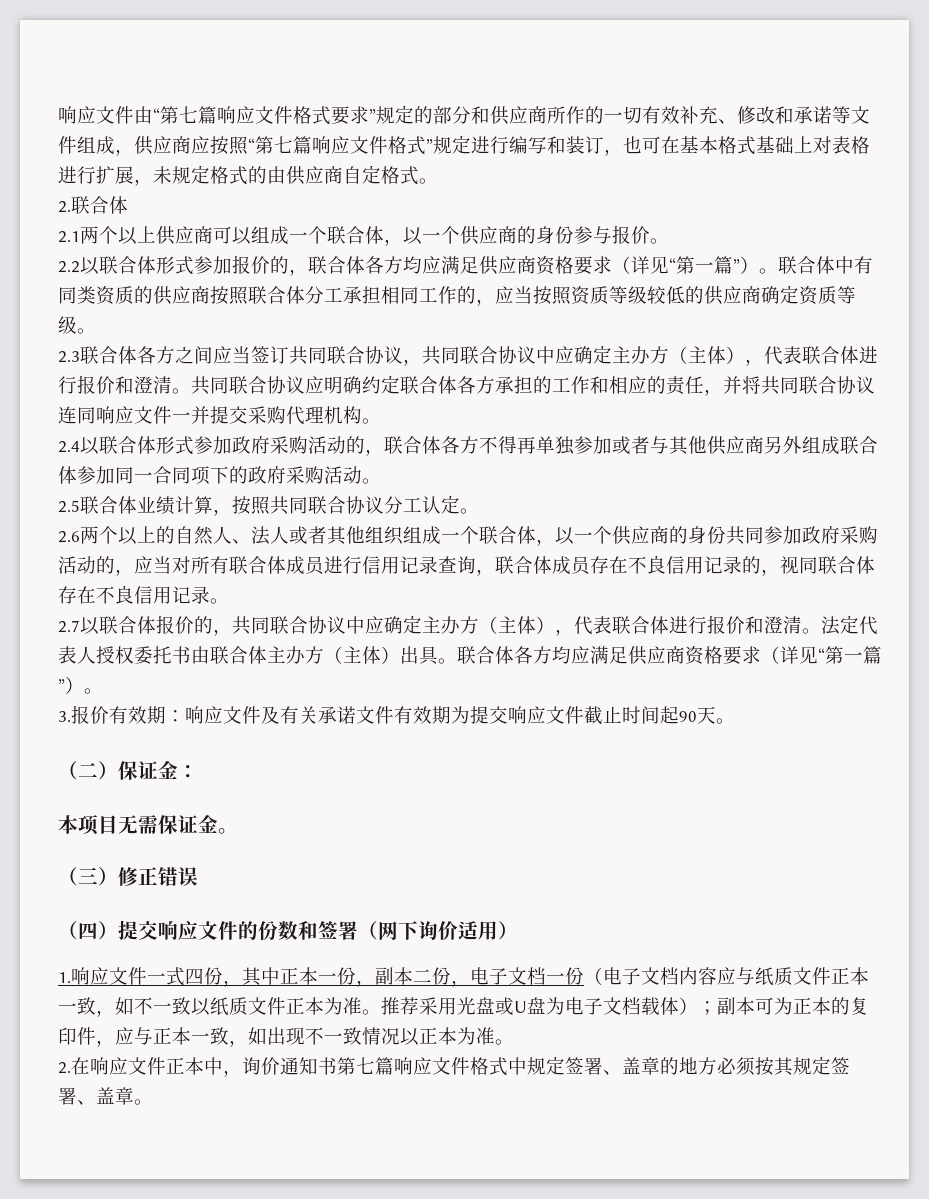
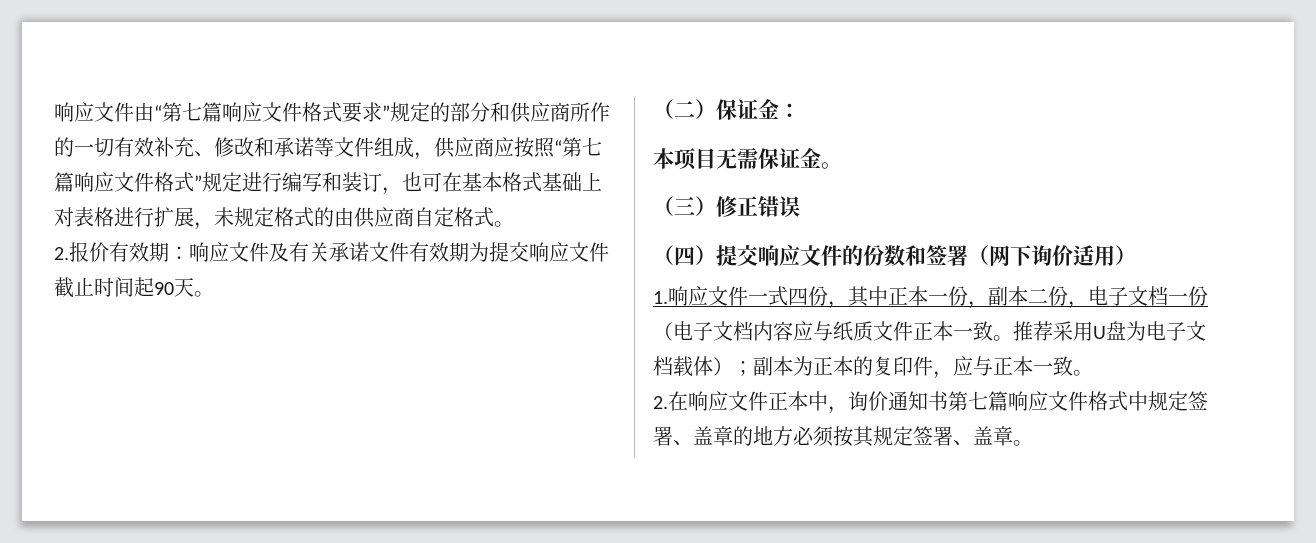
[71,196,128,214] [58,225,669,246] [58,255,873,276] [58,285,856,306] [58,316,96,334] [58,345,878,366] [58,375,875,396] [58,406,381,425] [58,436,878,456] [58,466,381,485] [58,495,479,516] [58,526,878,546] [58,555,875,576] [58,585,229,604] [58,615,878,636] [58,646,882,665] [58,676,103,694] [58,711,71,722] 联合体 // 2.1两个以上供应商可以组成一个联合体，以一个供应商的身份参与报价。 // 2.2以联合体形式参加报价的，联合体各方均应满足供应商资格要求（详见“第一篇”）。联合体中有同类资质的供应商按照联合体分工承担相同工作的，应当按照资质等级较低的供应商确定资质等级。 // 2.3联合体各方之间应当签订共同联合协议，共同联合协议中应确定主办方（主体），代表联合体进行报价和澄清。共同联合协议应明确约定联合体各方承担的工作和相应的责任，并将共同联合协议连同响应文件一并提交采购代理机构。 // 2.4以联合体形式参加政府采购活动的，联合体各方不得再单独参加或者与其他供应商另外组成联合体参加同一合同项下的政府采购活动。 // 2.5联合体业绩计算，按照共同联合协议分工认定。 // 2.6两个以上的自然人、法人或者其他组织组成一个联合体，以一个供应商的身份共同参加政府采购活动的，应当对所有联合体成员进行信用记录查询，联合体成员存在不良信用记录的，视同联合体存在不良信用记录。 // 2.7以联合体报价的，共同联合协议中应确定主办方（主体），代表联合体进行报价和澄清。法定代表人授权委托书由联合体主办方（主体）出具。联合体各方均应满足供应商资格要求（详见“第一篇”）。 // 3. -> (69, 253) none
[96,997,362,1017] ，如不一致以纸质文件正本为准 -> (993, 331) none
[457,997,514,1015] 光盘或 -> (1093, 331) none
[755,997,774,1015] 可 -> (793, 366) none
[229,1027,495,1047] ，如出现不一致情况以正本为准 -> (1073, 366) none

